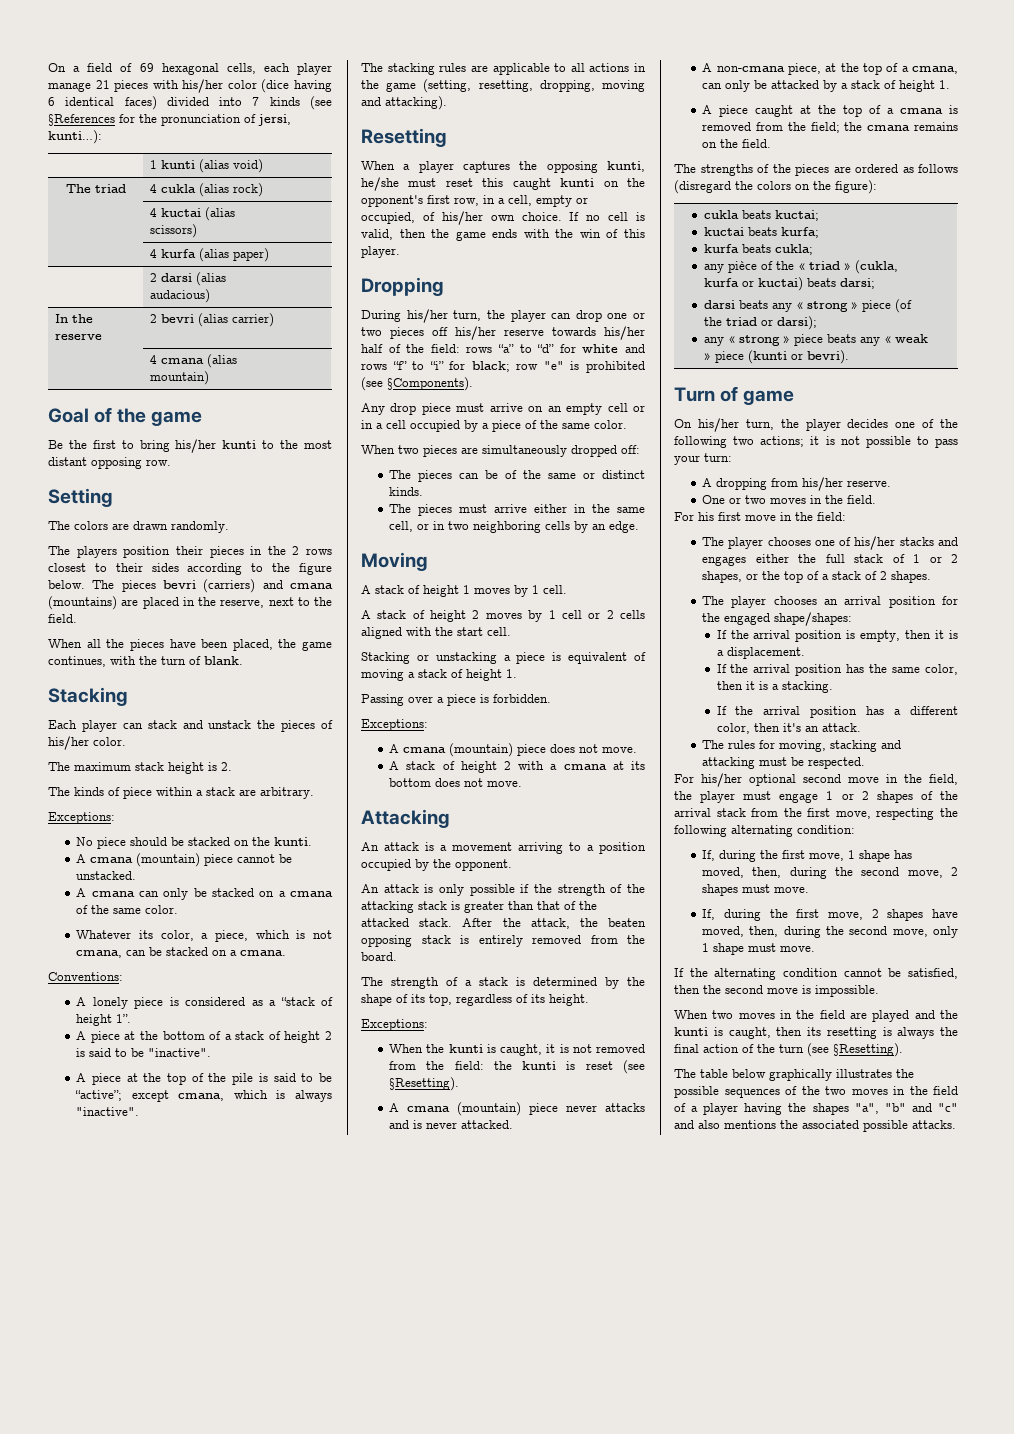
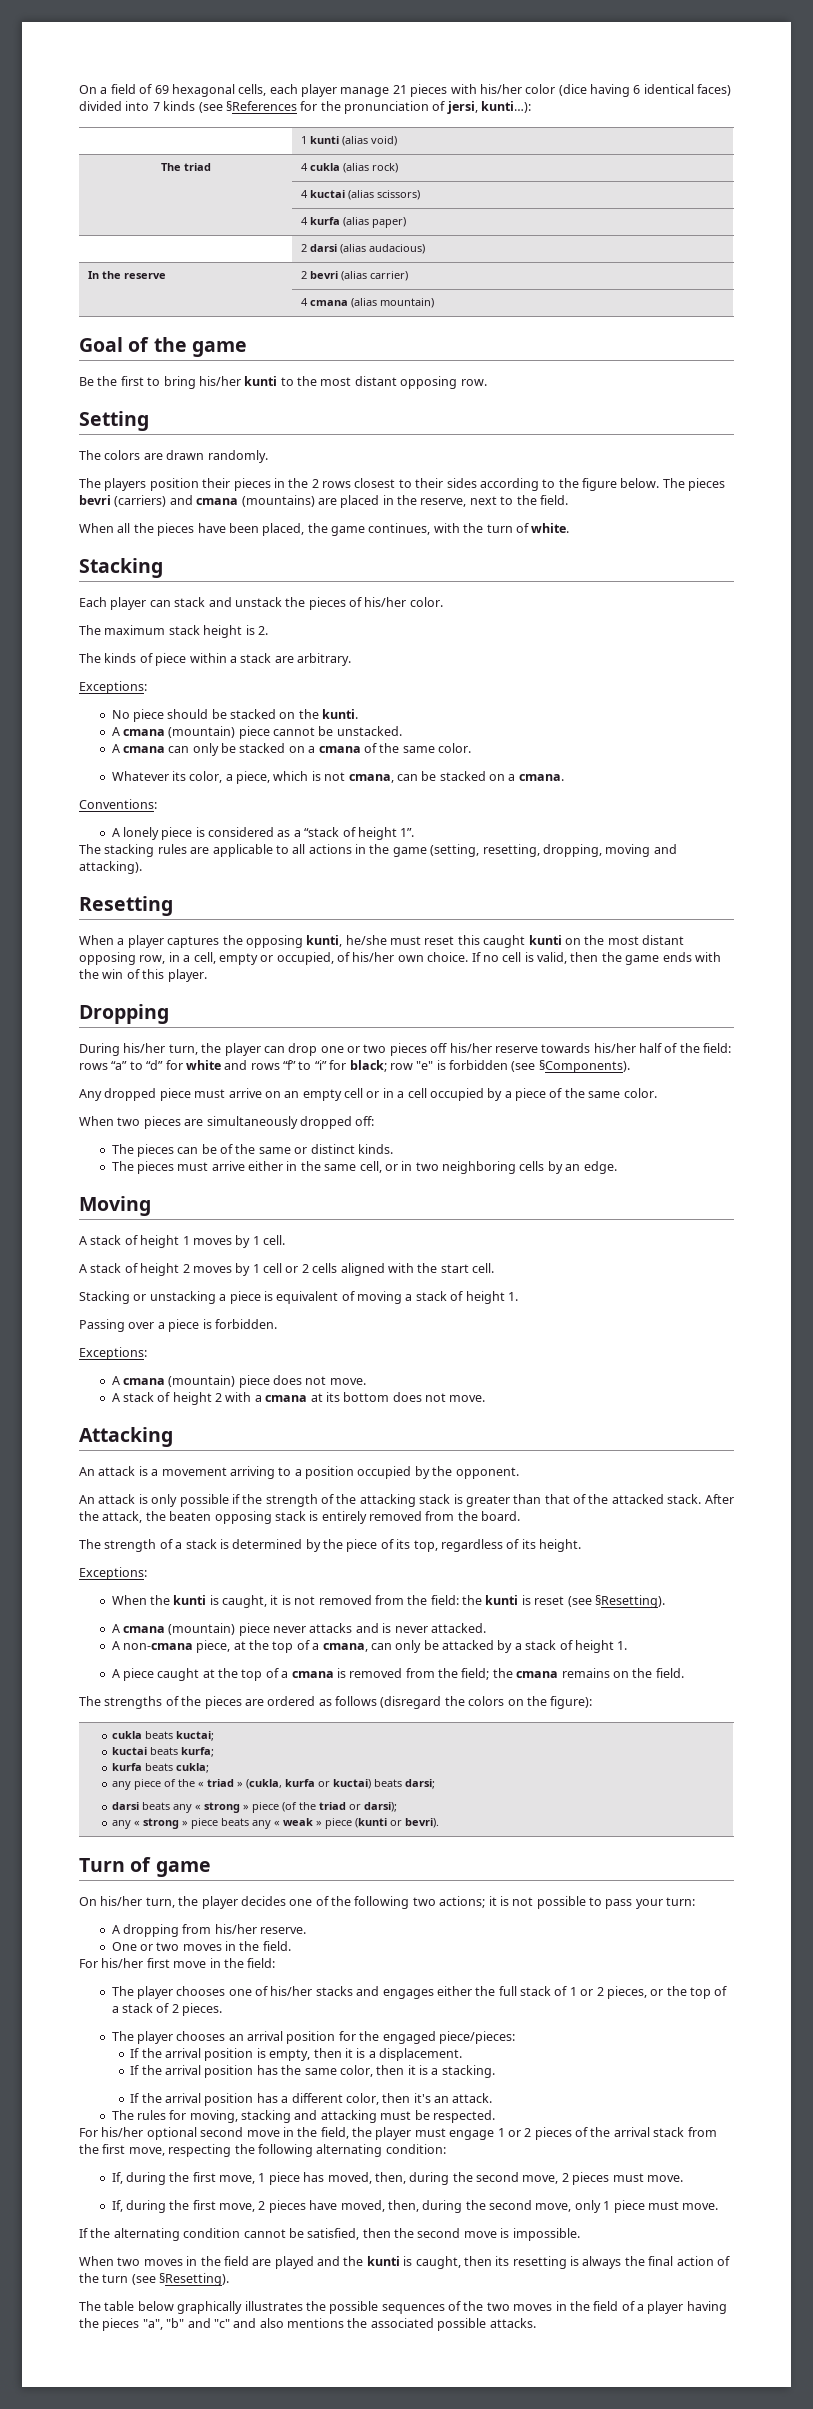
[204,656,243,665] blank. -> [531,523,570,533] white.
[76,1031,332,1043] [76,1048,212,1057] [76,1073,333,1085] [75,1090,332,1102] [76,1107,140,1116] // A piece at the bottom of a stack of height 2 is said to be "inactive". // A piece at the top of the pile is said to be “active”; except cmana, which is always "inactive". -> (415, 832) none
[361,195,450,207] opponent's first -> [607,935,684,945] [79,952,136,965] most distant opposing
[586,361,645,373] prohibited -> [449,1060,508,1070] forbidden
[390,403,417,415] drop -> [104,1088,157,1101] dropped
[361,994,392,1006] shape -> [346,1539,378,1552] piece
[727,261,757,273] pièce -> [133,1779,161,1790] piece
[698,512,714,521] his -> [101,1958,144,1968] his/her
[702,571,743,583] shapes, -> [606,1986,647,1999] pieces,
[891,571,932,583] shapes. -> [182,2003,223,2016] pieces.
[774,612,853,626] shape/shapes: -> [438,2031,515,2044] piece/pieces:
[876,791,913,803] shapes -> [534,2127,572,2140] pieces
[859,850,891,862] shape -> [268,2172,300,2185] piece
[702,884,739,896] shapes -> [572,2172,610,2185] pieces
[887,909,924,921] shapes -> [268,2200,306,2213] pieces
[713,943,745,955] shape -> [613,2200,645,2213] piece
[812,1103,849,1115] shapes -> [102,2318,140,2331] pieces

